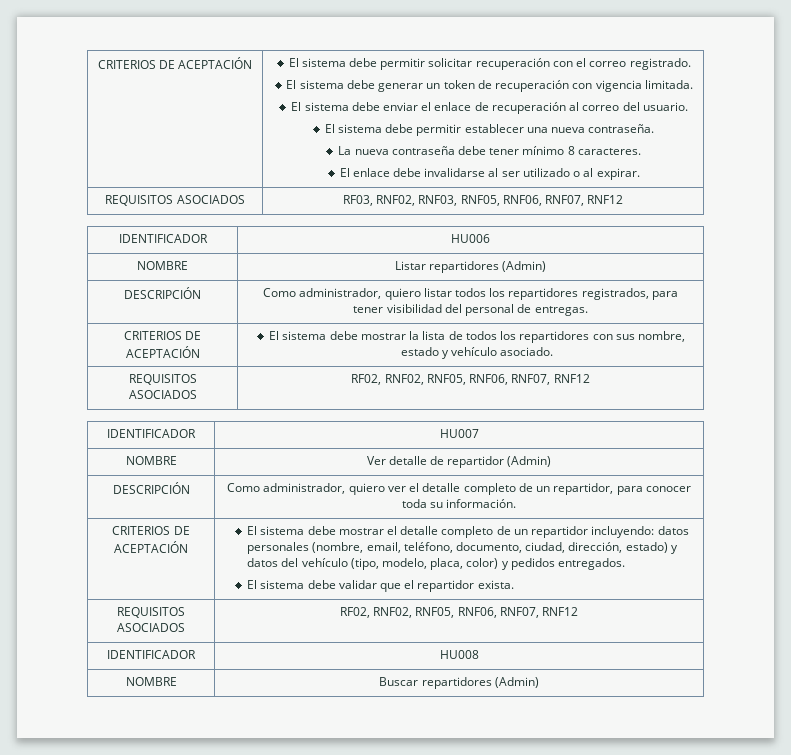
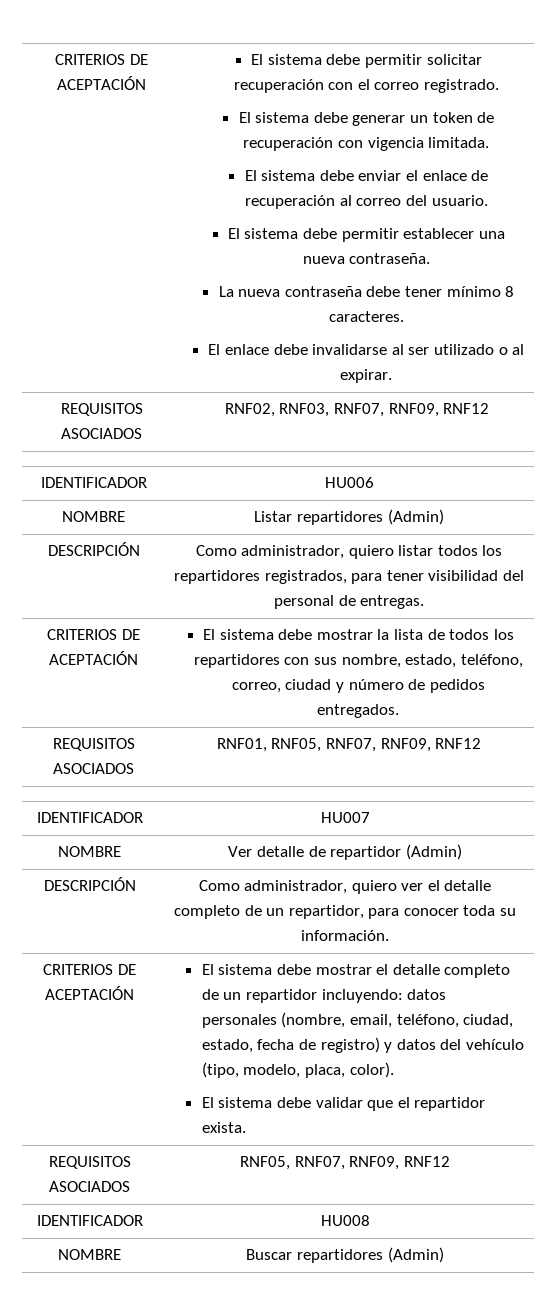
[342,195,373,206] RF03, -> (142, 433) none
[460,195,584,206] RNF05, RNF06, RNF07, -> [334,403,439,417] RNF07, RNF09,
[400,347,554,359] [128,374,197,385] [128,390,197,399] [351,374,551,385] estado y vehículo asociado. // REQUISITOS ASOCIADOS | RF02, RNF02, RNF05, RNF06, RNF07, -> [405,654,523,668] [231,679,485,693] [317,704,400,718] [52,738,135,751] [53,763,134,774] [216,738,431,752] estado, teléfono, correo, ciudad y número de pedidos entregados. // REQUISITOS ASOCIADOS | RNF01, RNF05, RNF07, RNF09,
[456,542,668,553] documento, ciudad, dirección, estado) -> [463,1014,514,1028] [201,1037,380,1053] ciudad, estado, fecha de registro)
[466,558,626,570] color) y pedidos entregados. -> [349,1062,394,1078] color).
[339,607,539,618] RF02, RNF02, RNF05, RNF06, RNF07, -> [240,1156,400,1170] RNF05, RNF07, RNF09,

